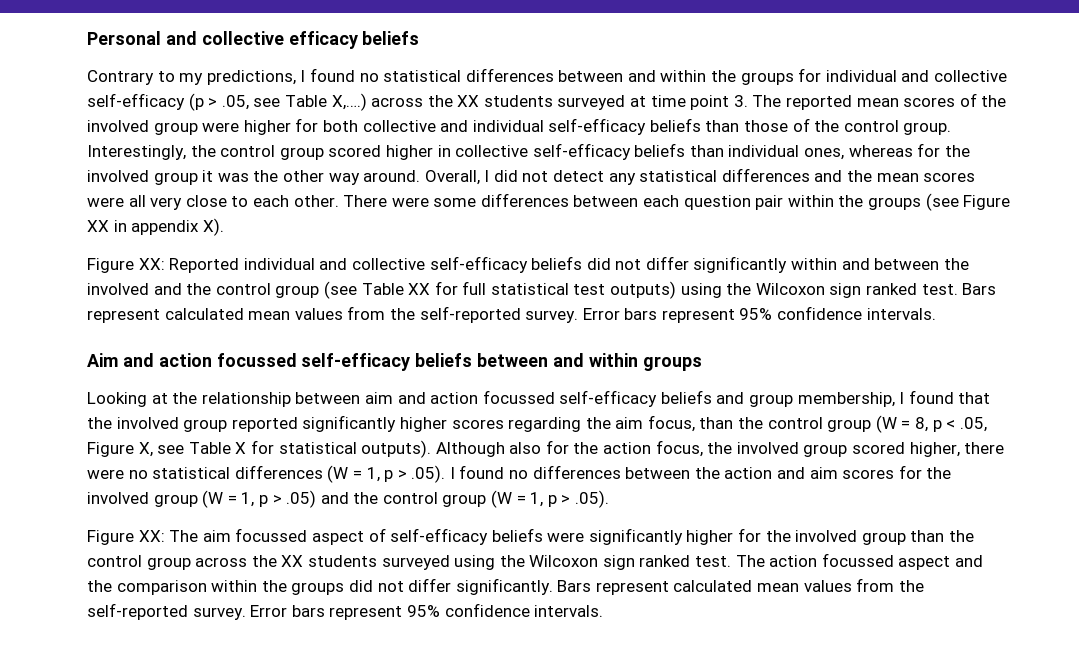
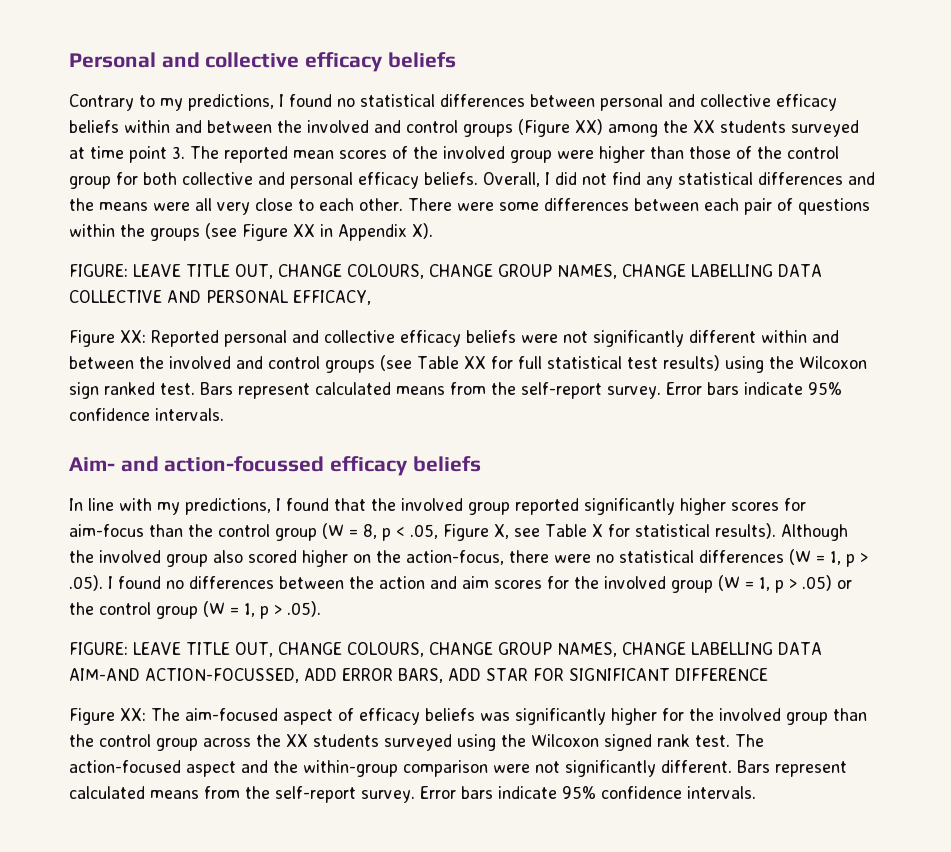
[627,68,1008,85] [87,93,424,111] and within the groups for individual and collective self-efficacy (p > .05, see Table X,….) across -> [600,94,837,111] [69,119,658,137] personal and collective efficacy beliefs within and between the involved and control groups (Figure XX) among
[295,118,701,135] for both collective and individual self-efficacy beliefs -> (645, 154) none
[903,122,952,135] [87,143,970,160] [87,170,421,185] group. Interestingly, the control group scored higher in collective self-efficacy beliefs than individual ones, whereas for the involved group it was the other way around. -> [69,172,478,189] group for both collective and personal efficacy beliefs.
[553,170,605,182] detect -> [612,172,641,185] find
[876,172,976,182] mean scores -> [99,202,148,211] means
[683,195,784,210] question pair -> [744,198,870,215] pair of questions
[131,220,200,235] appendix -> [338,224,407,241] Appendix
(224, 227) none -> [69,264,822,279] [69,290,371,305] // FIGURE: LEAVE TITLE OUT, CHANGE COLOURS, CHANGE GROUP NAMES, CHANGE LABELLING DATA COLLECTIVE AND PERSONAL EFFICACY,
[243,256,969,273] [87,283,320,298] individual and collective self-efficacy beliefs did not differ significantly within and between the involved and the control group -> [224,330,839,347] [69,356,375,373] personal and collective efficacy beliefs were not significantly different within and between the involved and control groups
[610,281,677,299] outputs) -> [662,355,720,371] results)
[248,306,735,323] mean values from the self-reported survey. Error bars represent -> [396,382,803,399] means from the self-report survey. Error bars indicate
[87,353,702,371] [87,390,895,407] Aim and action focussed self-efficacy beliefs between and within groups // Looking at the relationship between aim and action focussed self-efficacy beliefs and group membership, -> [69,456,481,476] [69,498,271,515] Aim- and action-focussed efficacy beliefs // In line with my predictions,
[508,415,695,432] regarding the aim focus, -> [784,498,806,511] [69,524,144,537] for aim-focus
[361,440,960,458] outputs). Although also for the action focus, the involved group scored higher, -> [714,523,848,541] [69,550,504,567] results). Although the involved group also scored higher on the action-focus,
[320,492,349,504] and -> [837,580,852,589] or
[87,528,585,545] Figure XX: The aim focussed aspect of self-efficacy beliefs were -> [69,642,822,657] [69,668,768,683] [69,708,510,725] FIGURE: LEAVE TITLE OUT, CHANGE COLOURS, CHANGE GROUP NAMES, CHANGE LABELLING DATA AIM-AND ACTION-FOCUSSED, ADD ERROR BARS, ADD STAR FOR SIGNIFICANT DIFFERENCE // Figure XX: The aim-focused aspect of efficacy beliefs was
[602,553,984,570] [87,578,924,595] [87,603,403,620] sign ranked test. The action focussed aspect and the comparison within the groups did not differ significantly. Bars represent calculated mean values from the self-reported survey. Error bars represent -> [604,734,764,751] [69,760,847,777] [69,786,557,803] signed rank test. The action-focused aspect and the within-group comparison were not significantly different. Bars represent calculated means from the self-report survey. Error bars indicate

